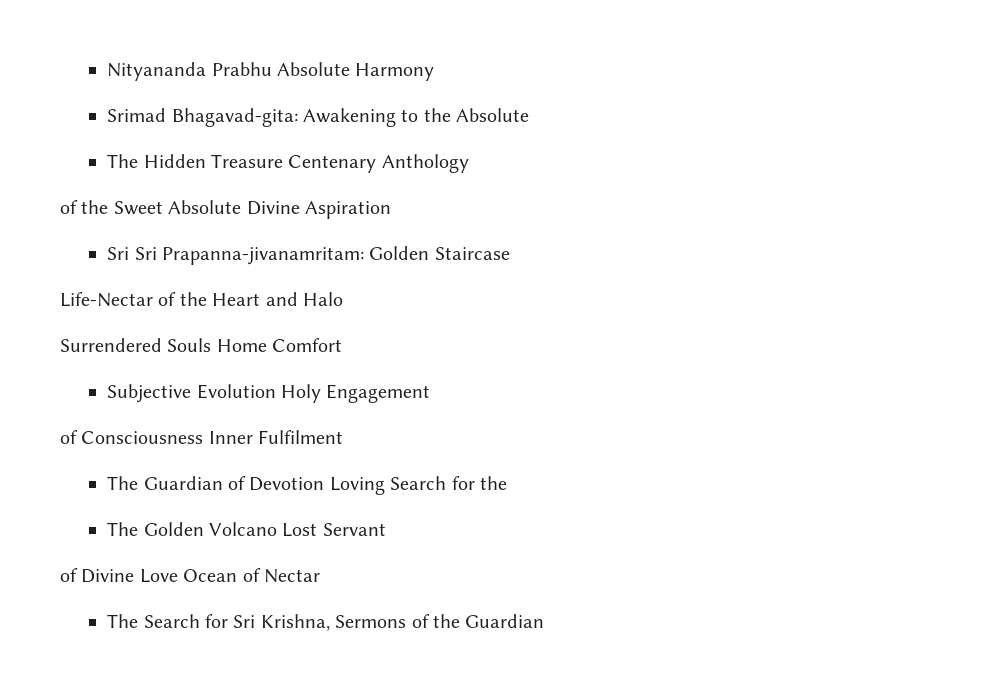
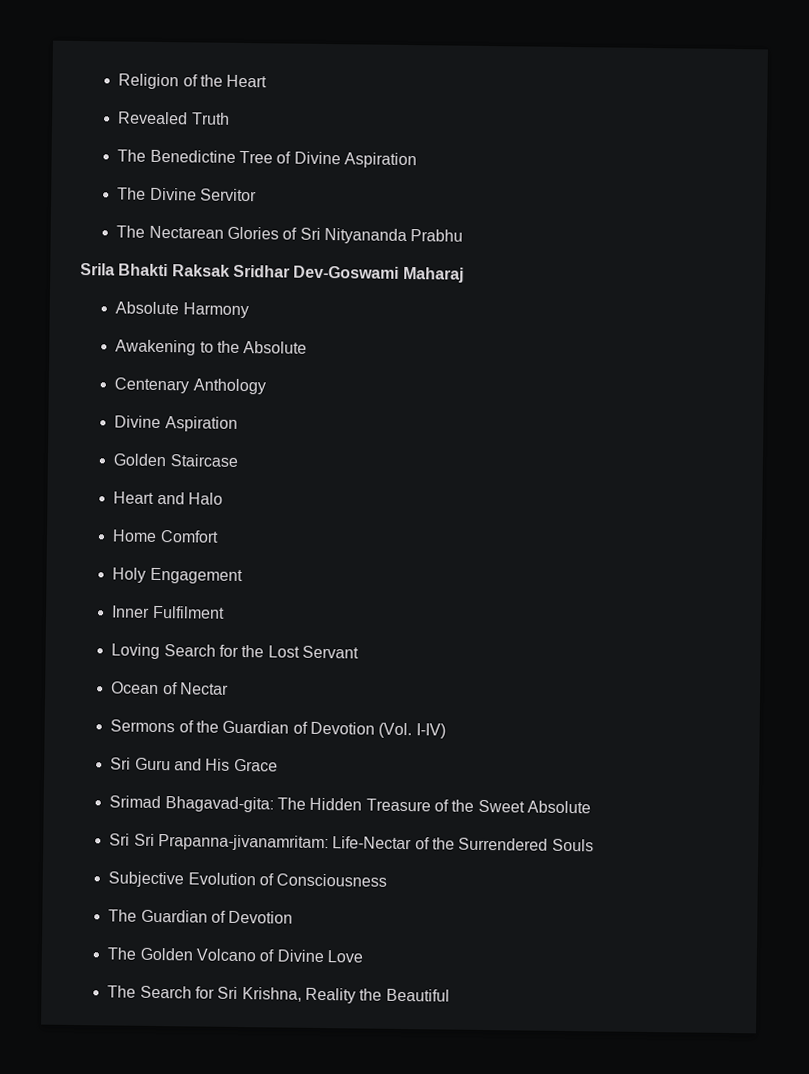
[107,62,272,81] Nityananda Prabhu -> [118,73,268,90] [118,111,230,125] [117,149,418,169] [117,187,258,202] [116,225,464,245] [80,263,464,283] Religion of the Heart // Revealed Truth // The Benedictine Tree of Divine Aspiration // The Divine Servitor // The Nectarean Glories of Sri Nityananda Prabhu // Srila Bhakti Raksak Sridhar Dev-Goswami Maharaj //
[107,108,298,127] Srimad Bhagavad-gita: -> (249, 310) none
(530, 115) none -> [114,377,266,395] [114,415,238,432] [113,453,238,467] [113,491,224,505] [112,529,219,543] [112,567,243,585] [111,605,225,619] [111,643,360,660] [111,681,230,695] [110,719,446,739] [110,757,278,772] [109,795,274,813] Centenary Anthology // Divine Aspiration // Golden Staircase // Heart and Halo // Home Comfort // Holy Engagement // Inner Fulfilment // Loving Search for the Lost Servant // Ocean of Nectar // Sermons of the Guardian of Devotion (Vol. I-IV) // Sri Guru and His Grace // Srimad Bhagavad-gita:
[288,154,469,173] Centenary Anthology // -> (431, 805) none
[246,201,391,219] Divine Aspiration -> (591, 807) none
[369,246,510,260] Golden Staircase // -> (330, 843) none
[212,292,343,306] Heart and Halo // -> (456, 843) none
[216,338,343,352] Home Comfort -> (594, 845) none
[280,384,431,403] Holy Engagement // -> (256, 879) none
[208,430,344,444] Inner Fulfilment -> (388, 880) none
[329,476,507,495] Loving Search for the -> (294, 917) none
[282,523,386,537] Lost Servant // -> (257, 955) none
[183,568,320,583] Ocean of Nectar -> (364, 956) none
[335,614,545,628] Sermons of the Guardian -> [305,987,450,1004] Reality the Beautiful

